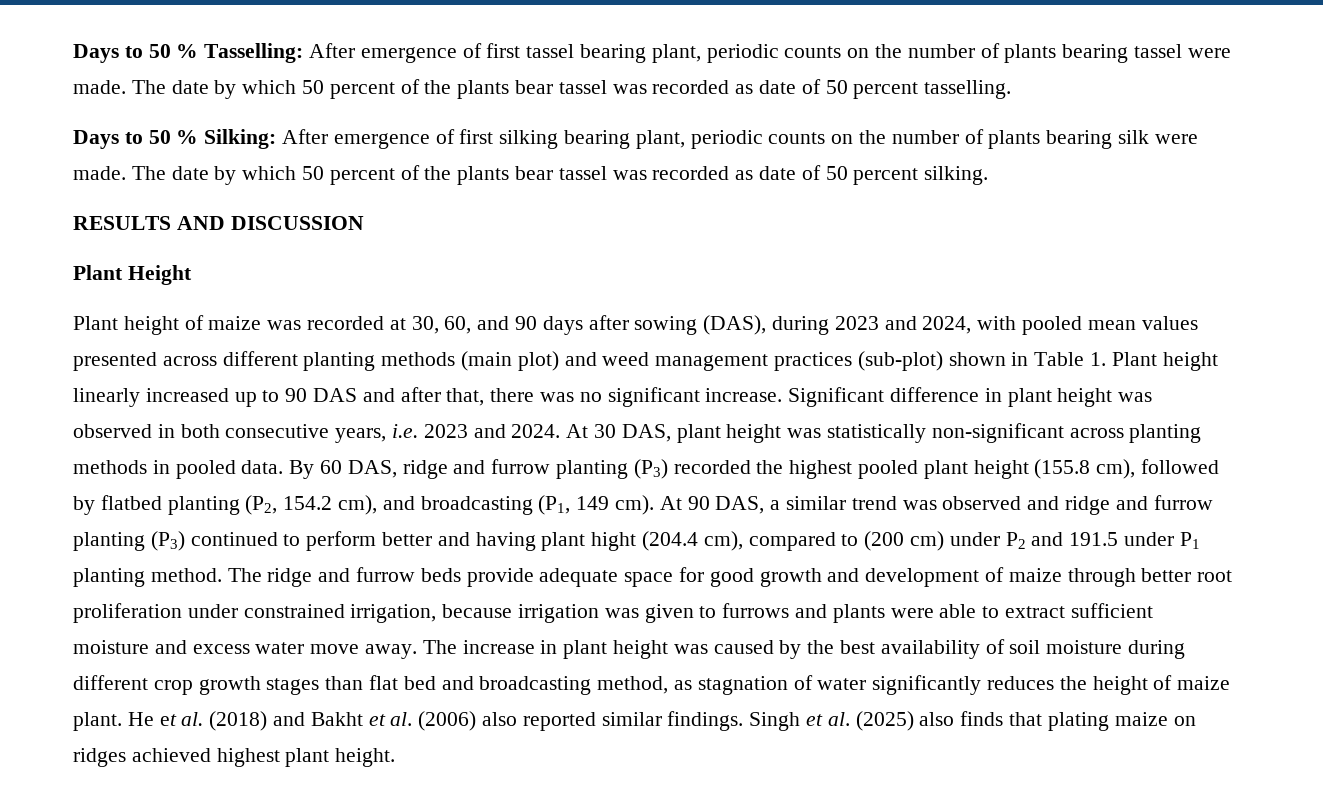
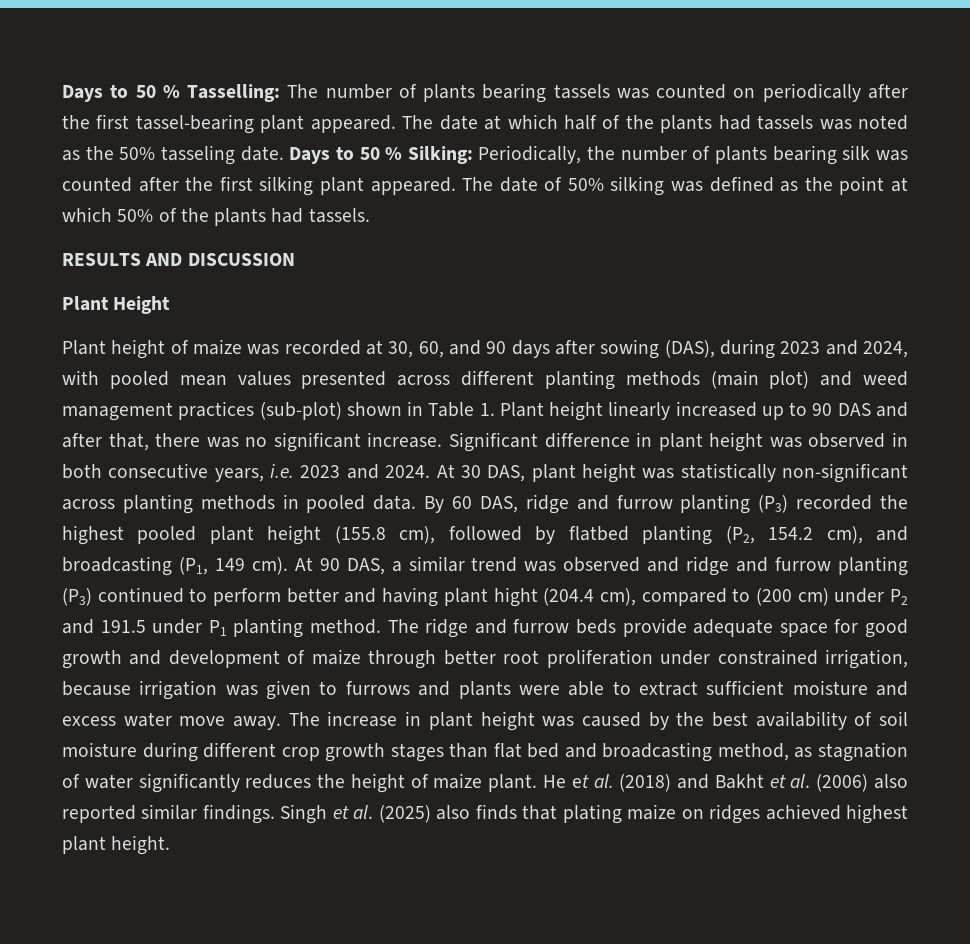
[309,43,1231,63] [73,79,1012,99] After emergence of first tassel bearing plant, periodic counts on the number of plants bearing tassel were made. The date by which 50 percent of the plants bear tassel was recorded as date of 50 percent tasselling. // -> [287,83,908,103] [62,114,908,134] [62,145,284,165] The number of plants bearing tassels was counted on periodically after the first tassel-bearing plant appeared. The date at which half of the plants had tassels was noted as the 50% tasseling date.
[282,129,854,149] After emergence of first silking bearing plant, periodic counts on -> [478,145,582,164] Periodically,
[1154,134,1198,144] [73,165,989,185] were made. The date by which 50 percent of the plants bear tassel was recorded as date of 50 percent silking. -> [875,150,908,161] [62,176,909,196] [62,207,370,226] was counted after the first silking plant appeared. The date of 50% silking was defined as the point at which 50% of the plants had tassels.

